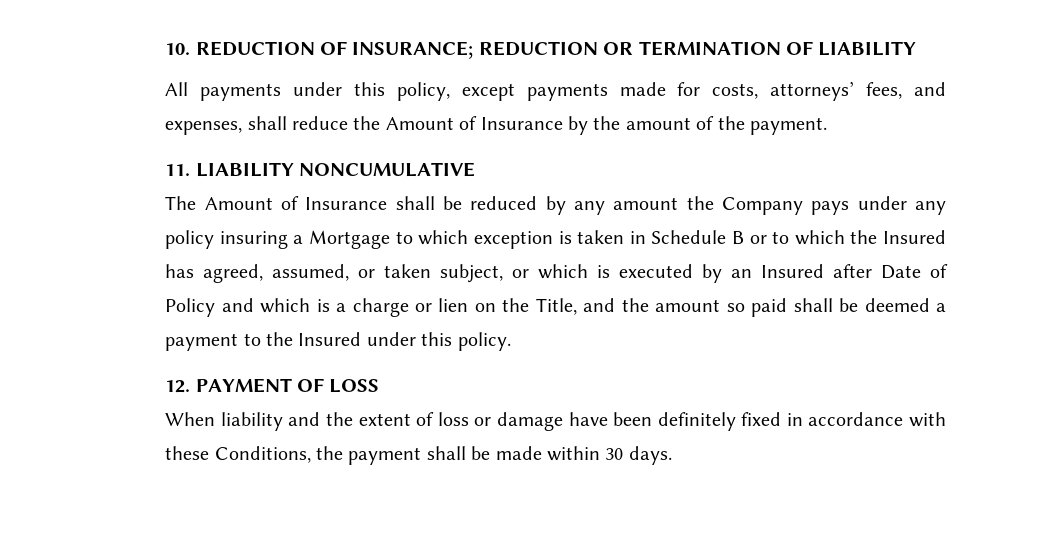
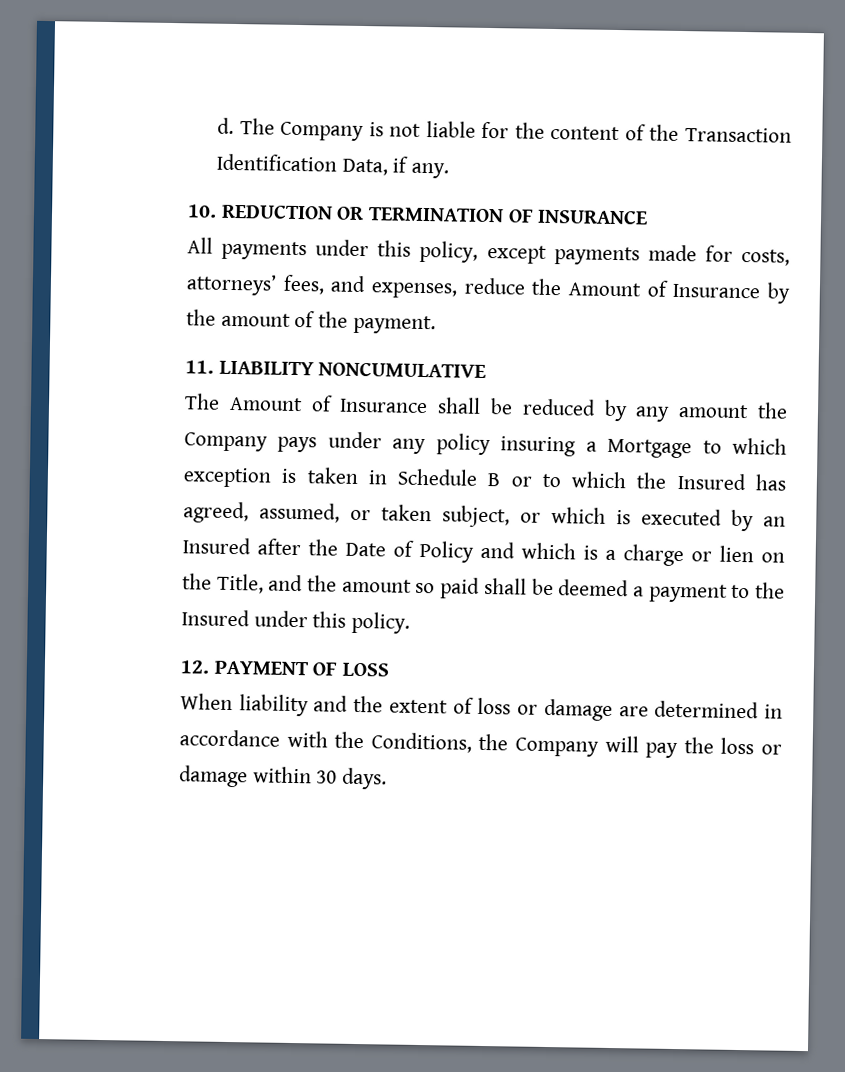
[165,41,474,59] 10. REDUCTION OF INSURANCE; -> [217,117,792,143] [216,153,450,179] [187,204,218,218] d. The Company is not liable for the content of the Transaction Identification Data, if any. // 10.
[818,41,917,56] LIABILITY -> [537,209,649,225] INSURANCE
[247,116,287,130] shall -> (458, 290) none
(873, 271) none -> [308,539,339,556] the
[568,412,782,431] have been definitely fixed -> [618,700,760,719] are determined
[165,446,210,460] these -> [334,731,365,749] the
[348,446,542,465] payment shall be made -> [515,735,782,759] [179,765,249,788] Company will pay the loss or damage

